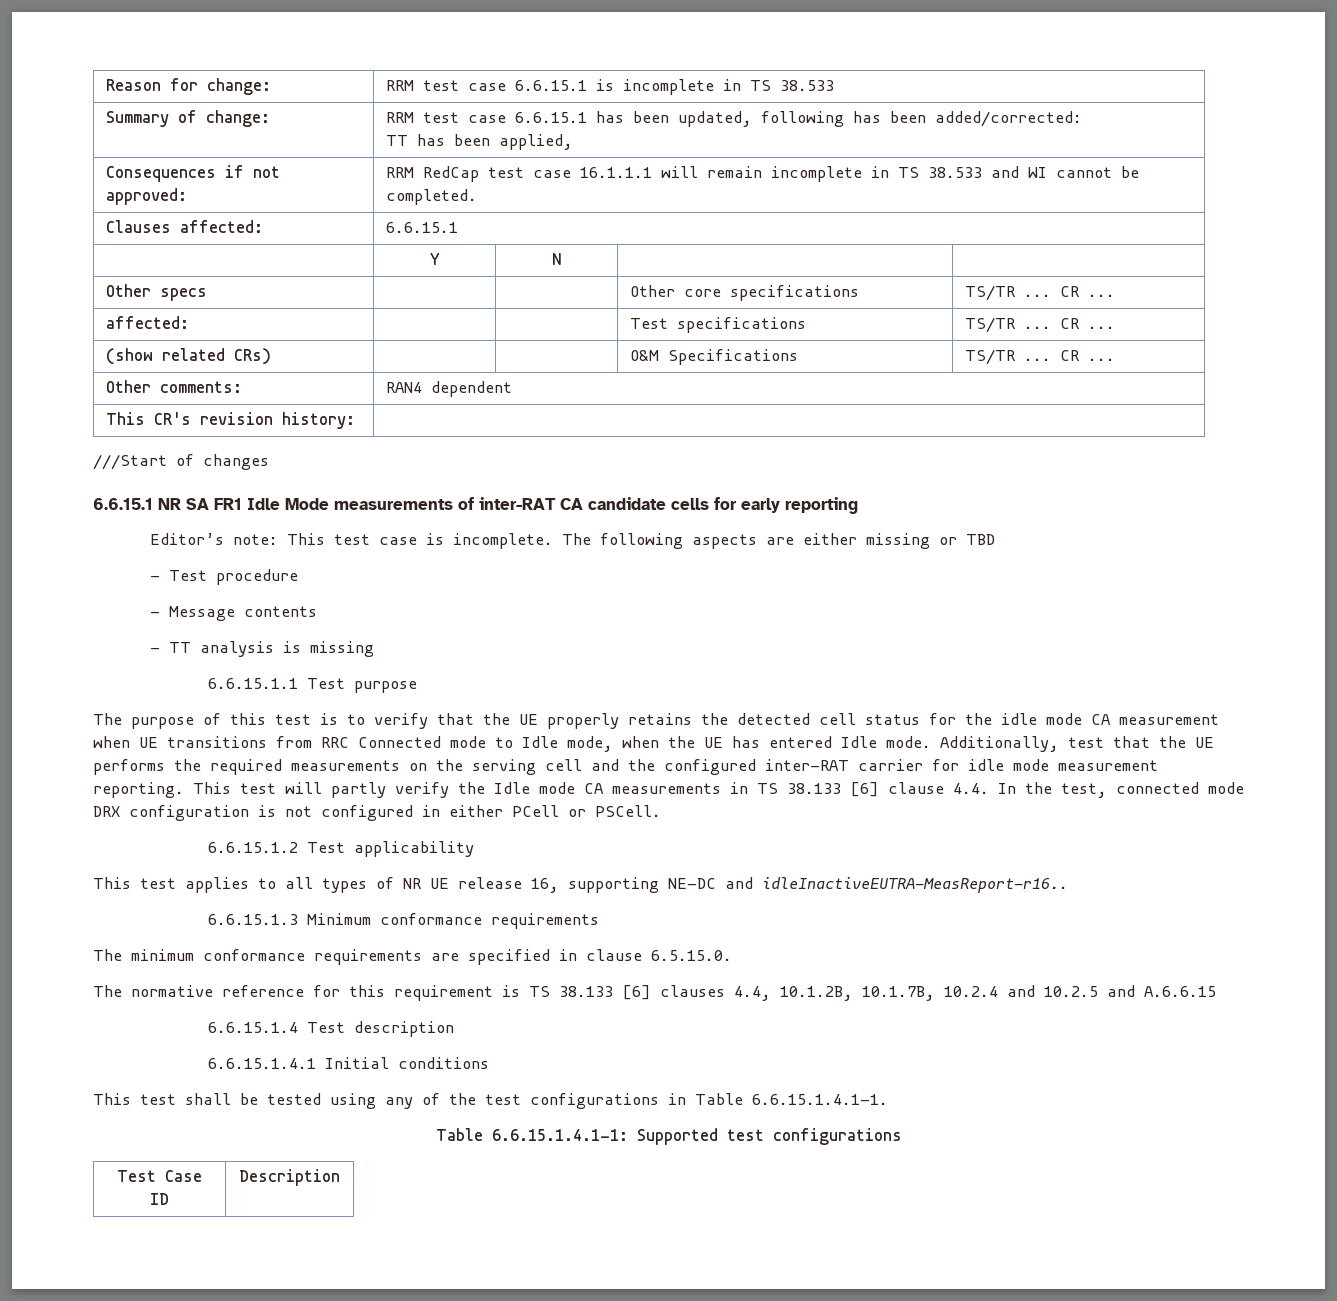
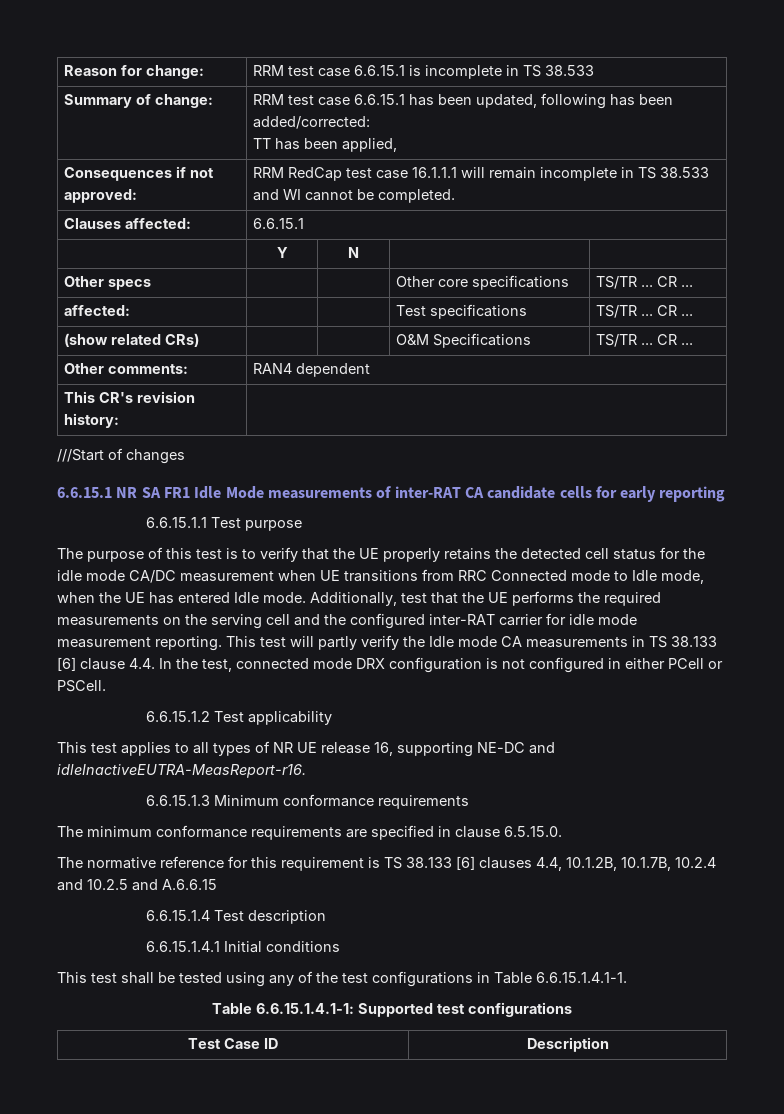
[150,533,996,549] [150,569,299,585] [150,606,318,621] [150,641,375,657] // Editor’s note: This test case is incomplete. The following aspects are either missing or TBD // - Test procedure // - Message contents // - TT analysis is missing -> (726, 494) none
[1091,714,1111,725] CA -> [129,570,176,583] CA/DC
[762,877,1068,893] idleInactiveEUTRA-MeasReport-r16.. -> [57,764,306,778] idleInactiveEUTRA-MeasReport-r16.

